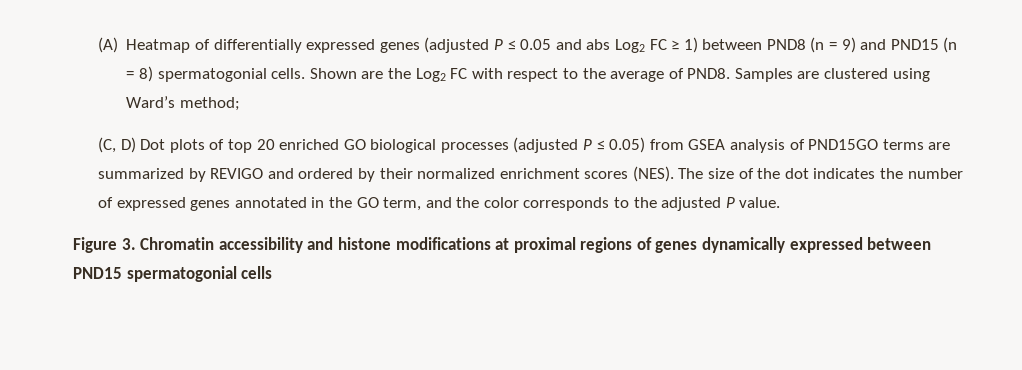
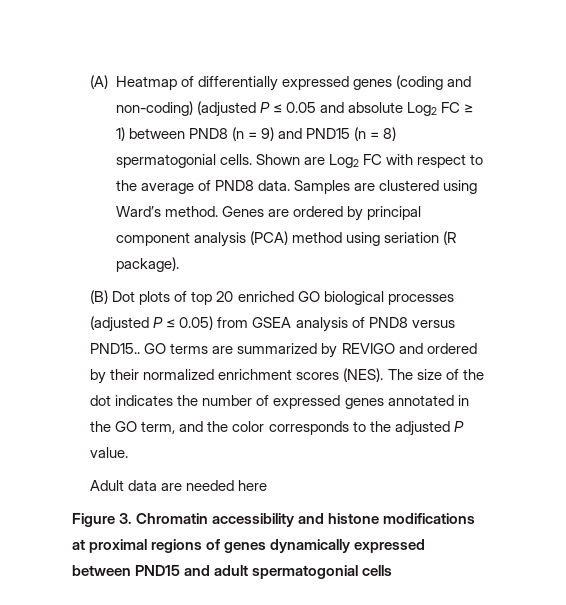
(420, 47) none -> [395,75,472,90] [115,101,193,116] (coding and non-coding)
[586,39,611,50] abs -> [348,102,404,113] absolute
[387,68,411,79] the -> (325, 161) none
[687,68,731,79] PND8. -> [214,180,290,191] PND8 data.
[180,97,241,111] [97,137,136,153] method; // (C, D) -> [164,206,422,221] [115,231,457,247] [115,257,179,272] [90,290,109,304] method. Genes are ordered by principal component analysis (PCA) method using seriation (R package). // (B)
[808,139,879,150] PND15GO -> [368,317,455,328] [90,343,167,354] PND8 versus PND15.. GO
(781, 202) none -> [90,480,268,491] // Adult data are needed here
(122, 273) none -> [184,565,249,576] and adult

